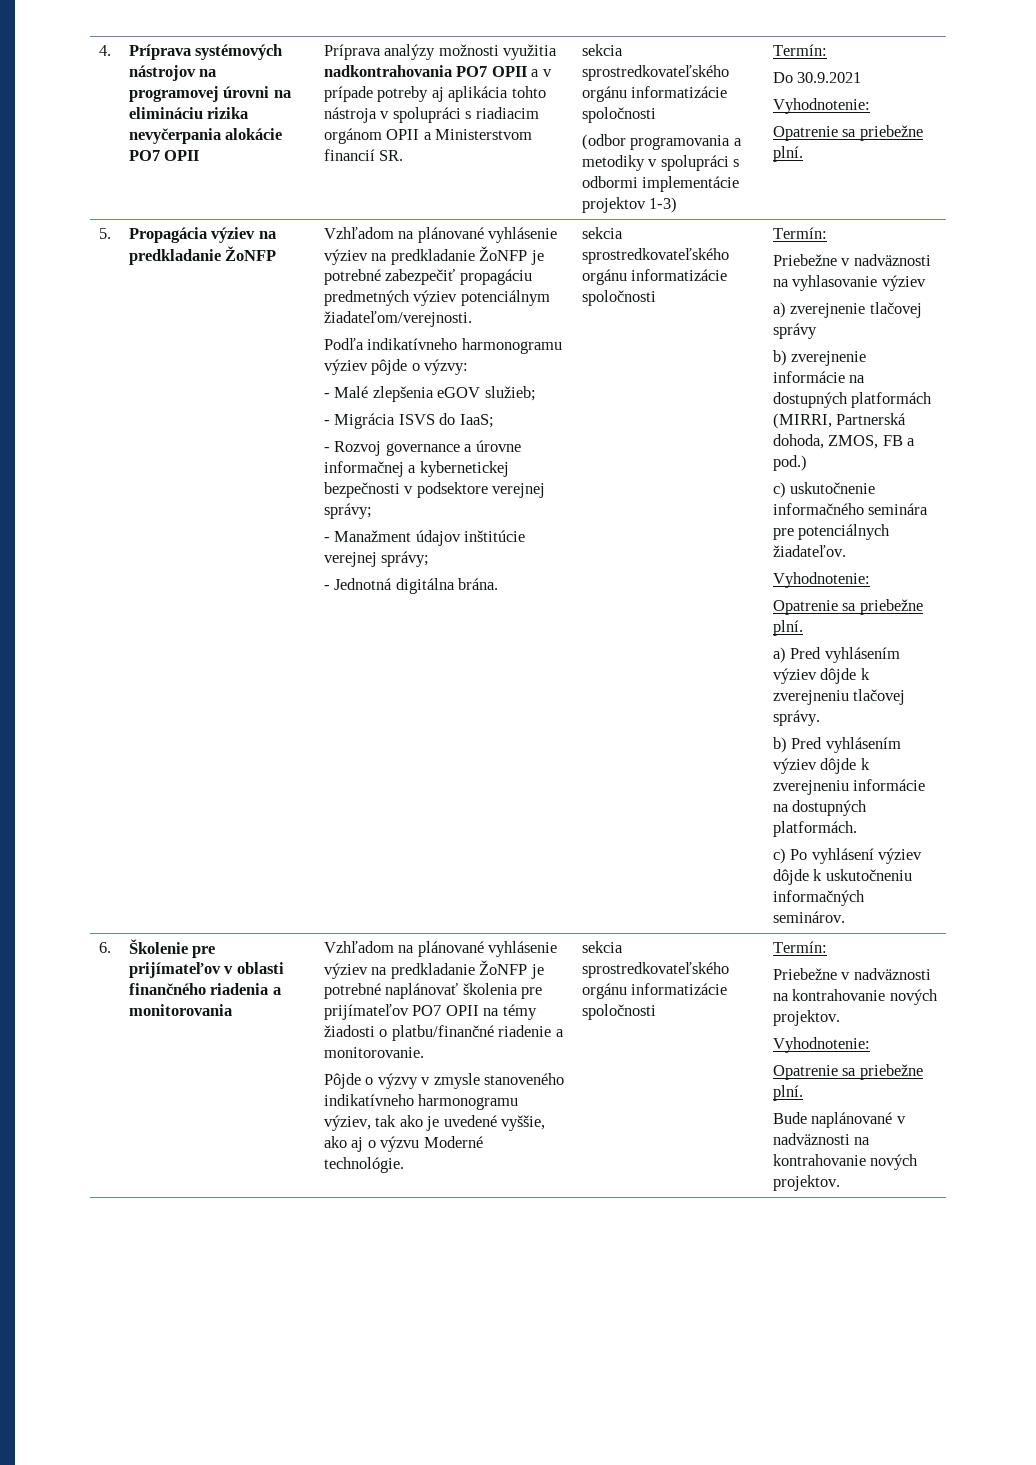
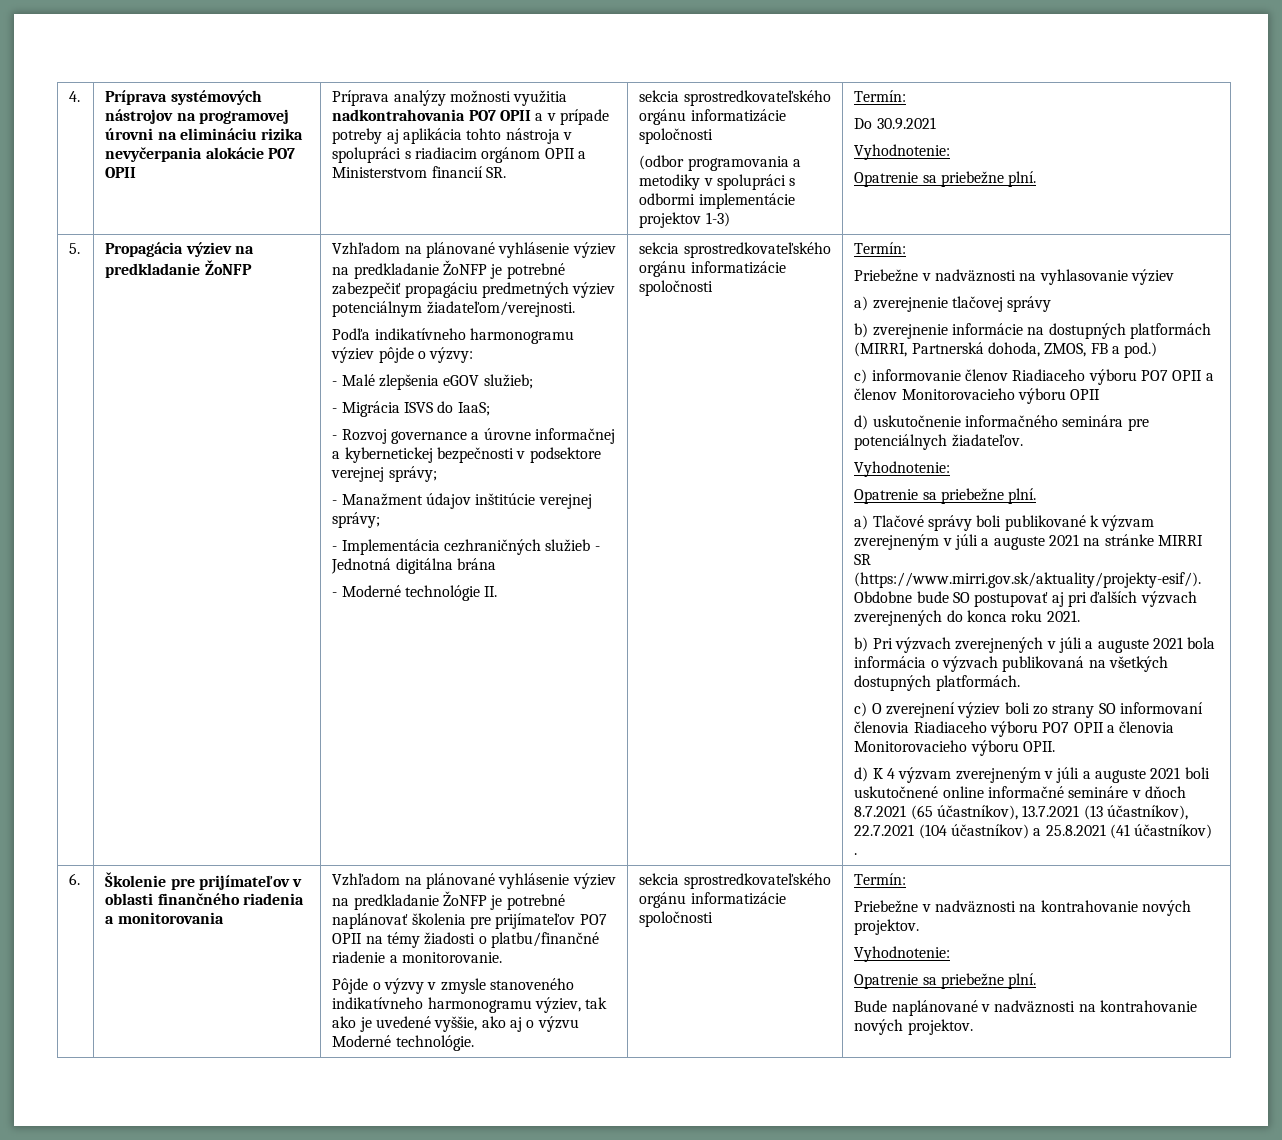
[334,578,499,594] Jednotná digitálna brána. -> [341,539,600,555] [331,558,496,574] [332,585,498,601] Implementácia cezhraničných služieb - Jednotná digitálna brána // - Moderné technológie II.
(786, 490) none -> [871,369,1214,385] [854,388,1101,404] [854,415,869,430] informovanie členov Riadiaceho výboru PO7 OPII a členov Monitorovacieho výboru OPII // d)
[790,647,900,663] [772,668,870,684] [772,689,906,705] [772,710,820,726] [772,737,901,753] [772,758,870,774] [772,779,926,795] [772,800,868,816] [772,821,857,837] [772,848,923,864] [772,869,912,885] [772,890,865,906] [772,911,845,923] Pred vyhlásením výziev dôjde k zverejneniu tlačovej správy. // b) Pred vyhlásením výziev dôjde k zverejneniu informácie na dostupných platformách. // c) Po vyhlásení výziev dôjde k uskutočneniu informačných seminárov. -> [872,515,1155,531] [854,534,1203,550] [854,554,872,565] [854,572,1202,588] [854,591,1197,607] [854,610,1080,626] [854,637,1216,653] [854,656,1168,672] [854,675,1020,691] [854,702,1203,718] [854,721,1175,737] [854,740,1055,756] [854,767,1210,783] [854,786,1186,798] [854,805,1188,820] [854,824,1213,839] [854,853,858,855] Tlačové správy boli publikované k výzvam zverejneným v júli a auguste 2021 na stránke MIRRI SR (https://www.mirri.gov.sk/aktuality/projekty-esif/). Obdobne bude SO postupovať aj pri ďalších výzvach zverejnených do konca roku 2021. // b) Pri výzvach zverejnených v júli a auguste 2021 bola informácia o výzvach publikovaná na všetkých dostupných platformách. // c) O zverejnení výziev boli zo strany SO informovaní členovia Riadiaceho výboru PO7 OPII a členovia Monitorovacieho výboru OPII. // d) K 4 výzvam zverejneným v júli a auguste 2021 boli uskutočnené online informačné semináre v dňoch 8.7.2021 (65 účastníkov), 13.7.2021 (13 účastníkov), 22.7.2021 (104 účastníkov) a 25.8.2021 (41 účastníkov) .

